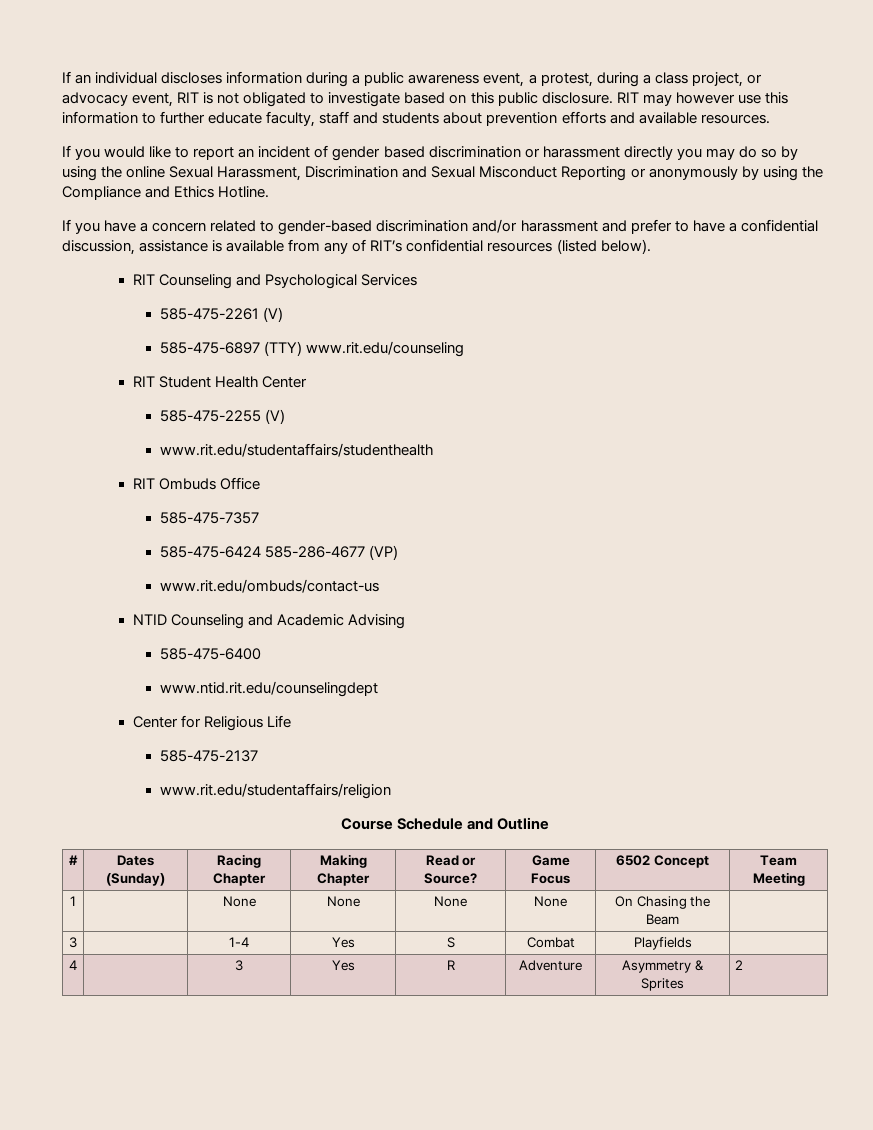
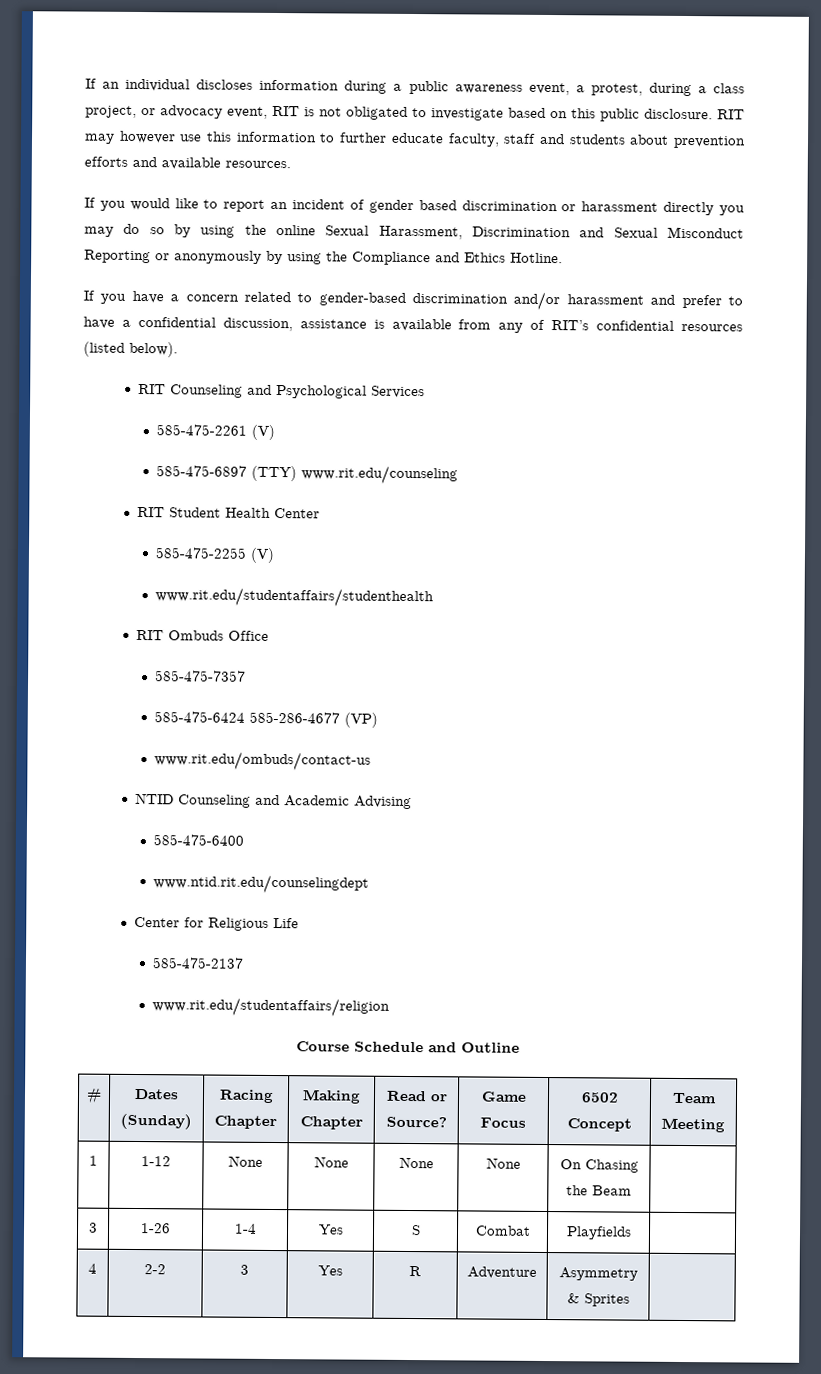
(76, 901) none -> [141,1156,171,1167] 1-12
(77, 942) none -> [140,1223,171,1234] 1-26
(77, 965) none -> [144,1264,166,1275] 2-2
[735,960,744,970] 2 -> (630, 1300) none

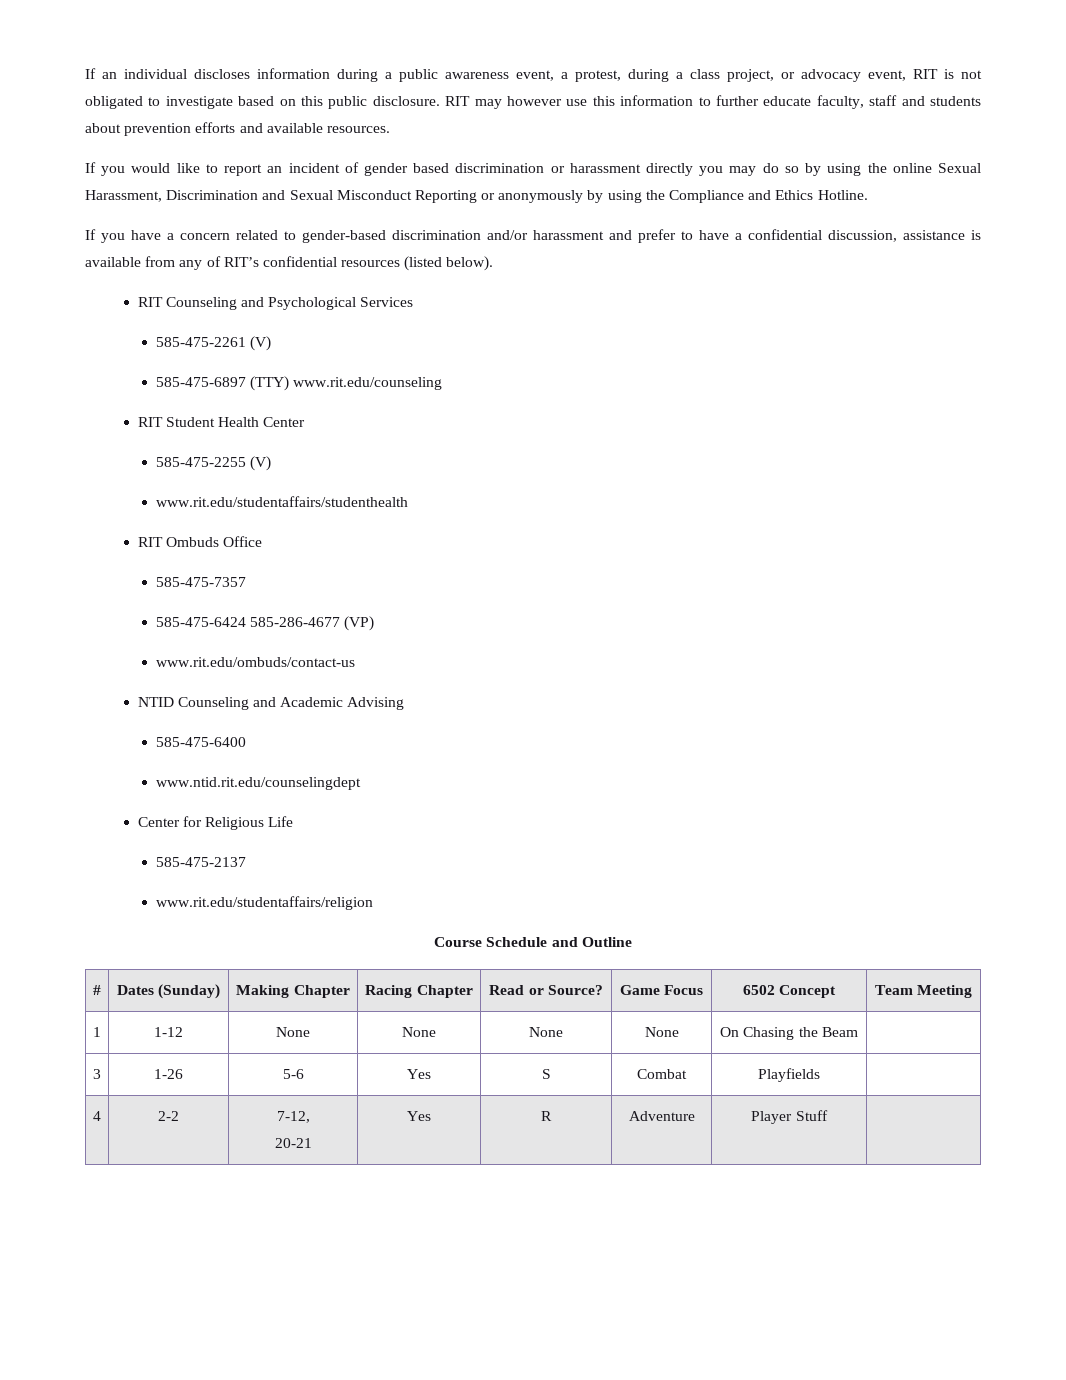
[218,1089,274,1104] [214,1115,277,1130] [302,1089,361,1104] Racing Chapter | Making -> [236,985,350,998] [365,985,413,998] Making Chapter | Racing
[233,1223,257,1234] 1-4 -> [282,1069,304,1079] 5-6
[240,1264,249,1275] 3 -> [276,1111,310,1123] [274,1138,312,1148] 7-12, // 20-21
[558,1267,638,1281] [566,1293,630,1307] Asymmetry & Sprites -> [751,1110,828,1124] Player Stuff

